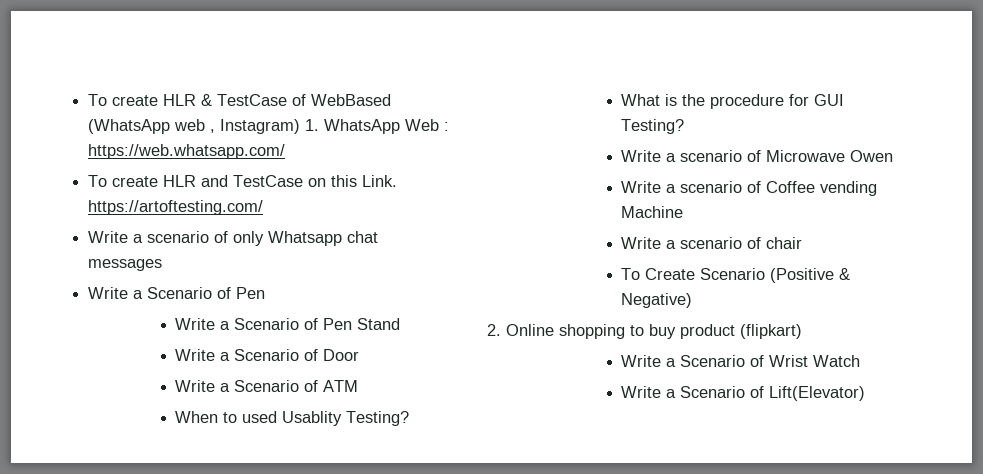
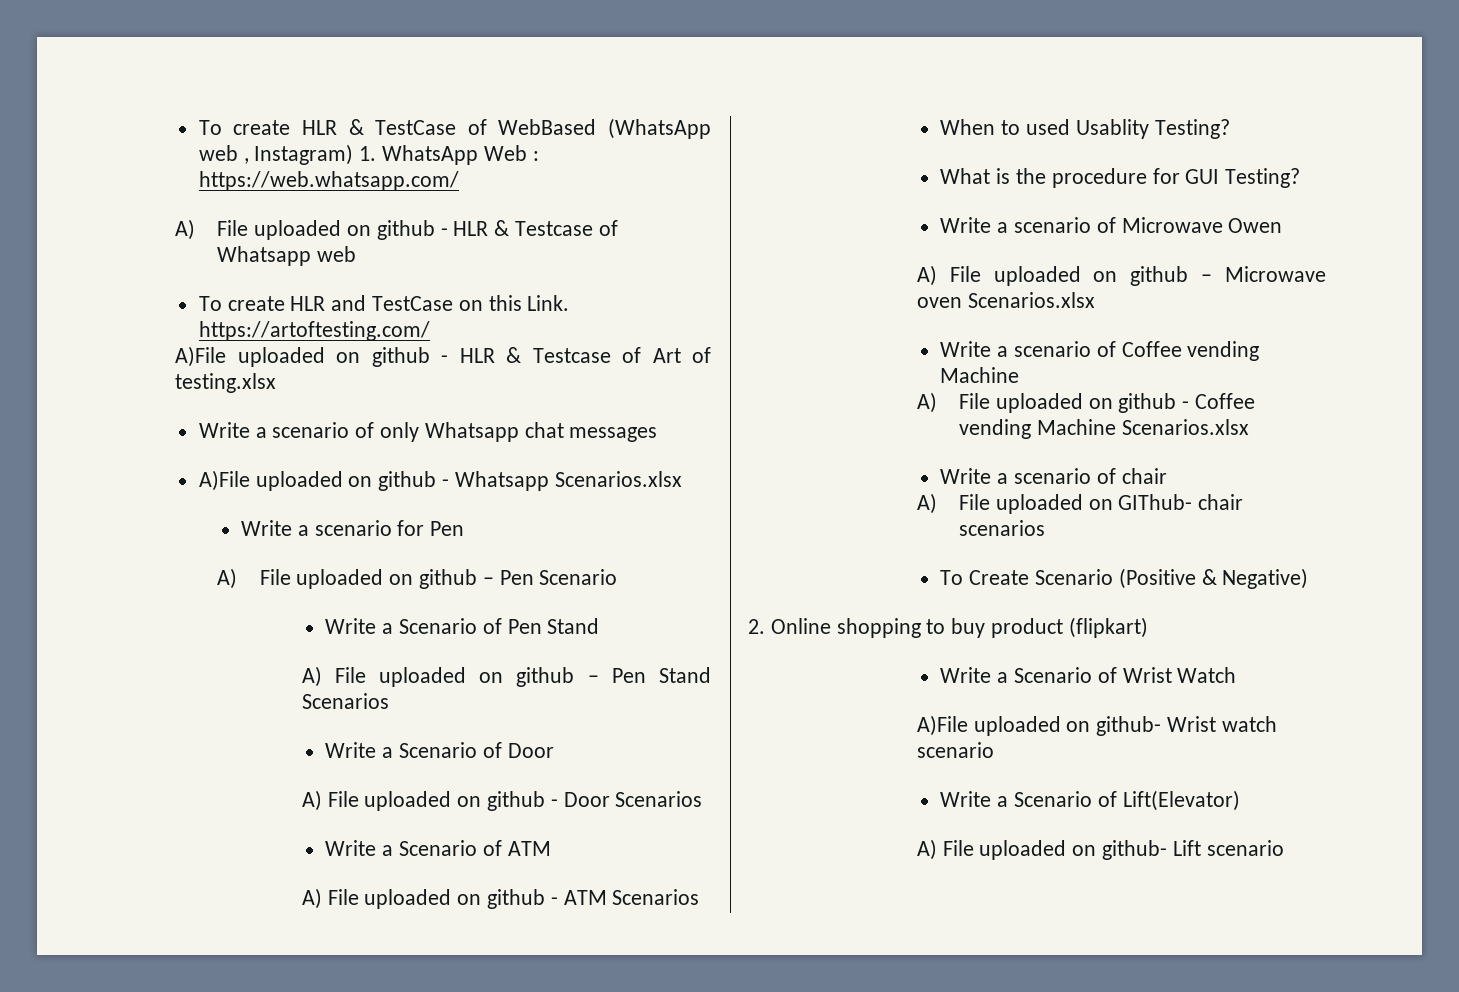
(286, 151) none -> [175,219,618,240] [217,246,357,266] // A) File uploaded on github - HLR & Testcase of Whatsapp web
(264, 207) none -> [175,346,712,367] [175,373,277,393] // A)File uploaded on github - HLR & Testcase of Art of testing.xlsx
[88,287,266,299] Write a Scenario of Pen -> [198,470,682,491] [241,520,465,536] [217,568,618,589] A)File uploaded on github - Whatsapp Scenarios.xlsx // Write a scenario for Pen // A) File uploaded on github – Pen Scenario
(401, 324) none -> [301,666,711,687] [301,693,389,709] // A) File uploaded on github – Pen Stand Scenarios
(360, 355) none -> [301,790,703,811] // A) File uploaded on github - Door Scenarios
(359, 386) none -> [301,888,700,909] // A) File uploaded on github - ATM Scenarios
(894, 156) none -> [916,265,1326,286] [916,292,1095,308] // A) File uploaded on github – Microwave oven Scenarios.xlsx
(684, 212) none -> [916,392,1255,413] [958,419,1249,439] // A) File uploaded on github - Coffee vending Machine Scenarios.xlsx
(803, 243) none -> [916,493,1244,514] [958,520,1045,536] // A) File uploaded on GIThub- chair scenarios
(861, 361) none -> [916,715,1277,736] [916,742,994,758] // A)File uploaded on github- Wrist watch scenario
(866, 393) none -> [916,839,1284,860] // A) File uploaded on github- Lift scenario

